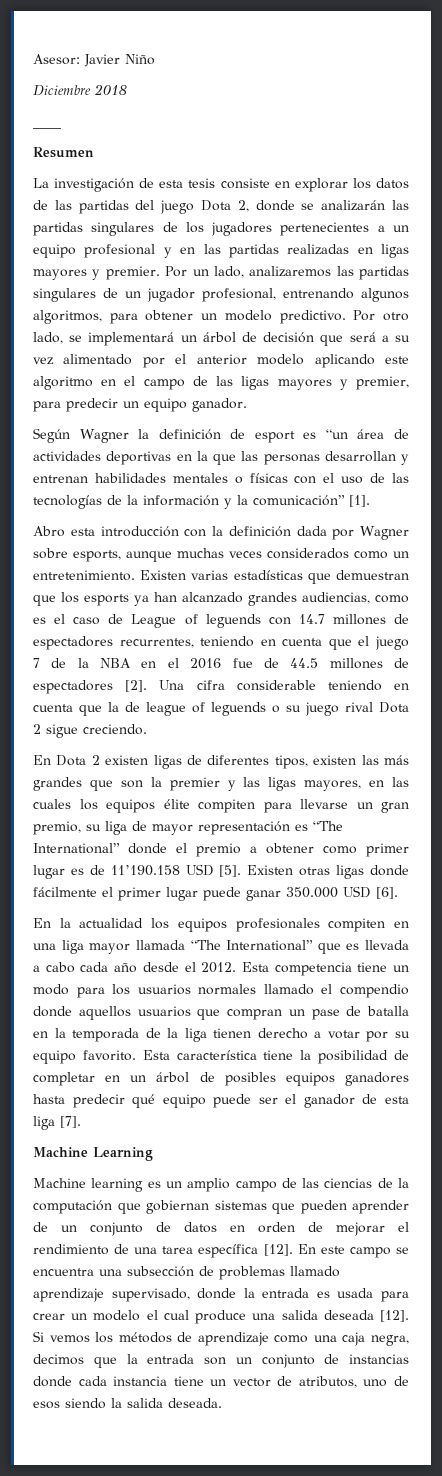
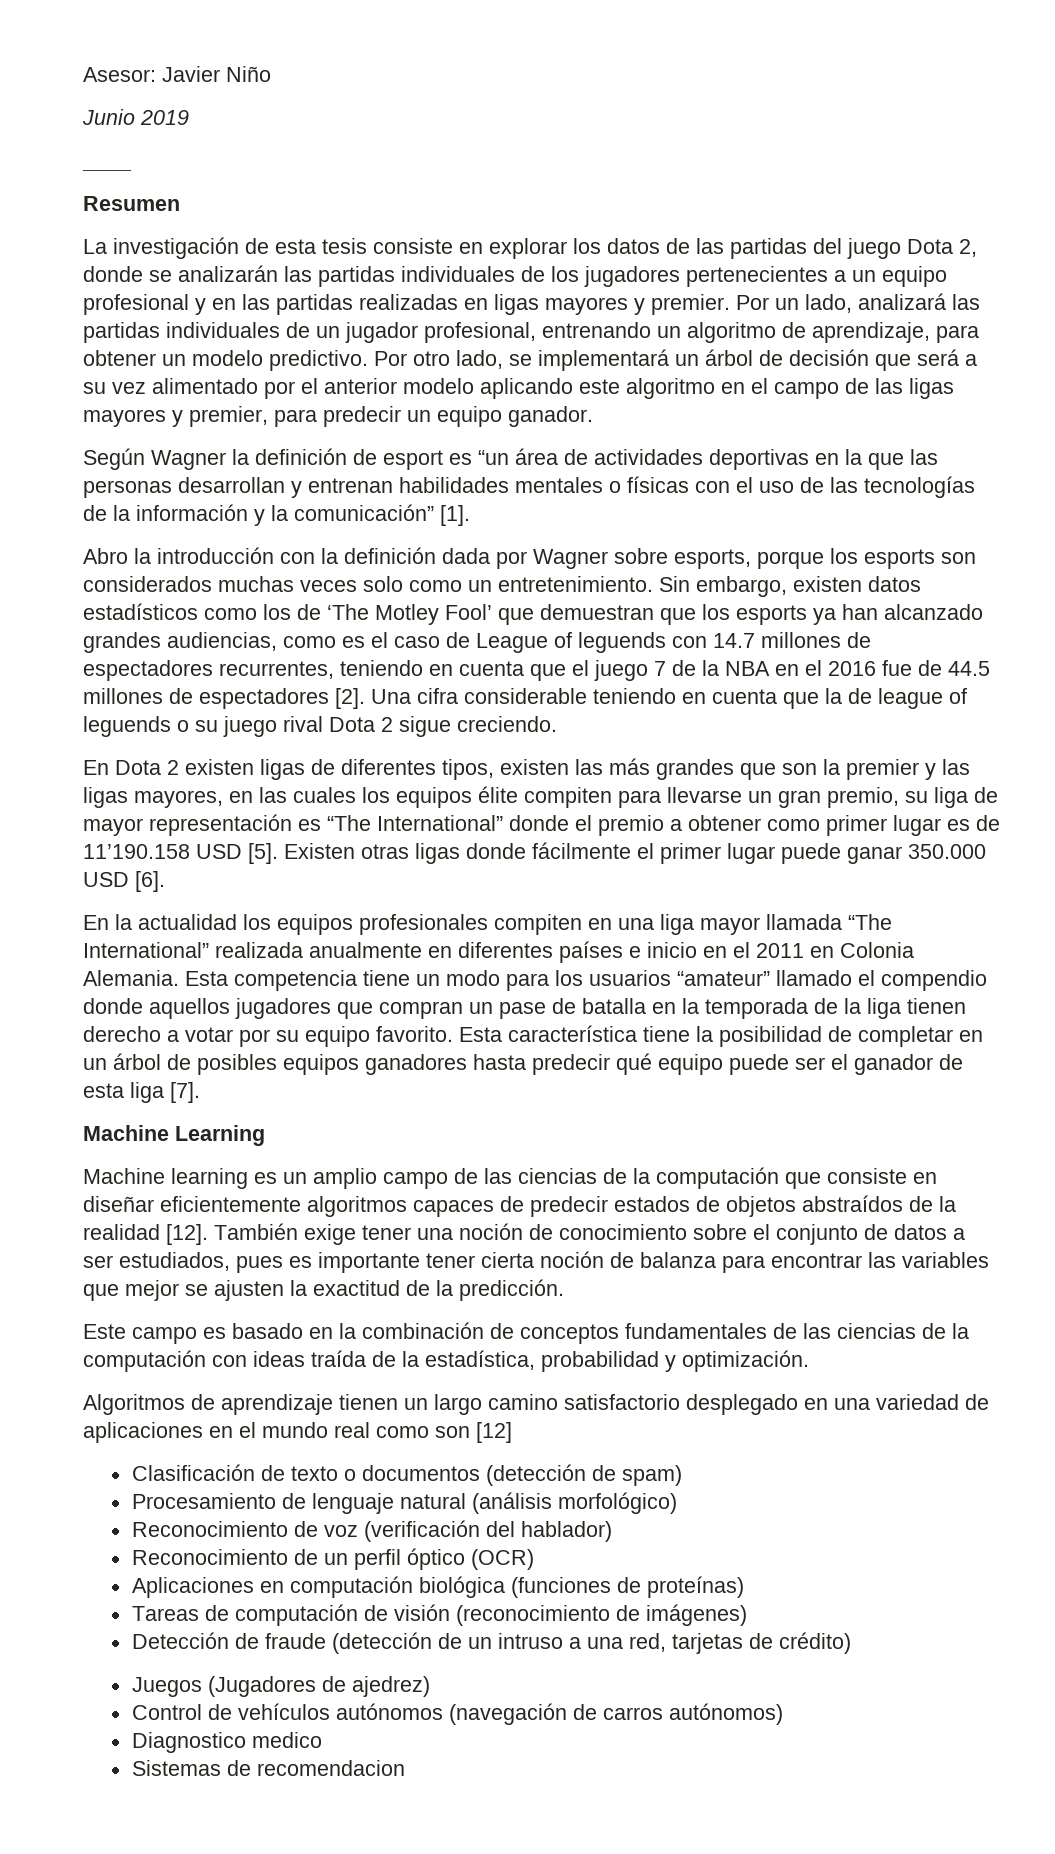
[33,84,127,96] Diciembre 2018 -> [82,109,189,125] Junio 2019
[91,222,155,236] singulares -> [401,266,515,282] individuales
[249,266,409,280] [33,288,96,302] analizaremos las partidas singulares -> [858,293,980,310] [83,322,280,343] analizará las partidas individuales
[361,288,409,302] [33,310,102,324] algunos algoritmos, -> [657,322,930,343] un algoritmo de aprendizaje,
[70,528,95,536] esta -> [134,548,151,564] la
[126,551,172,562] aunque -> [757,548,976,569] [83,576,212,592] porque los esports son considerados
[267,548,349,559] considerados -> [363,576,403,592] solo
[140,570,303,580] Existen varias estadísticas -> [659,576,921,597] [83,603,492,625] Sin embargo, existen datos estadísticos como los de ‘The Motley Fool’
[317,940,409,954] [33,962,237,973] que es llevada a cabo cada año desde el 2012. -> [215,941,914,963] [83,970,179,986] realizada anualmente en diferentes países e inicio en el 2011 en Colonia Alemania.
[198,984,257,995] normales -> [677,971,770,986] “amateur”
[137,1006,191,1017] usuarios -> [235,998,331,1019] jugadores
[146,1200,409,1214] [33,1222,409,1236] [33,1244,409,1258] [33,1266,340,1280] [33,1288,409,1302] [33,1310,409,1324] [33,1331,409,1346] [33,1354,409,1368] [33,1376,409,1388] [33,1398,222,1409] gobiernan sistemas que pueden aprender de un conjunto de datos en orden de mejorar el rendimiento de una tarea específica [12]. En este campo se encuentra una subsección de problemas llamado aprendizaje supervisado, donde la entrada es usada para crear un modelo el cual produce una salida deseada [12]. Si vemos los métodos de aprendizaje como una caja negra, decimos que la entrada son un conjunto de instancias donde cada instancia tiene un vector de atributos, uno de esos siendo la salida deseada. -> [827,1168,937,1184] [83,1195,956,1217] [83,1223,965,1245] [83,1251,989,1273] [83,1279,564,1301] [83,1322,969,1344] [83,1350,809,1372] [83,1394,989,1415] [83,1422,512,1443] [131,1464,682,1486] [131,1492,677,1514] [131,1520,612,1542] [131,1548,534,1570] [131,1576,744,1598] [131,1604,747,1626] [131,1632,851,1654] [131,1676,430,1697] [131,1703,783,1725] [131,1732,322,1753] [131,1760,405,1776] consiste en diseñar eficientemente algoritmos capaces de predecir estados de objetos abstraídos de la realidad [12]. También exige tener una noción de conocimiento sobre el conjunto de datos a ser estudiados, pues es importante tener cierta noción de balanza para encontrar las variables que mejor se ajusten la exactitud de la predicción. // Este campo es basado en la combinación de conceptos fundamentales de las ciencias de la computación con ideas traída de la estadística, probabilidad y optimización. // Algoritmos de aprendizaje tienen un largo camino satisfactorio desplegado en una variedad de aplicaciones en el mundo real como son [12] // Clasificación de texto o documentos (detección de spam) // Procesamiento de lenguaje natural (análisis morfológico) // Reconocimiento de voz (verificación del hablador) // Reconocimiento de un perfil óptico (OCR) // Aplicaciones en computación biológica (funciones de proteínas) // Tareas de computación de visión (reconocimiento de imágenes) // Detección de fraude (detección de un intruso a una red, tarjetas de crédito) // Juegos (Jugadores de ajedrez) // Control de vehículos autónomos (navegación de carros autónomos) // Diagnostico medico // Sistemas de recomendacion

